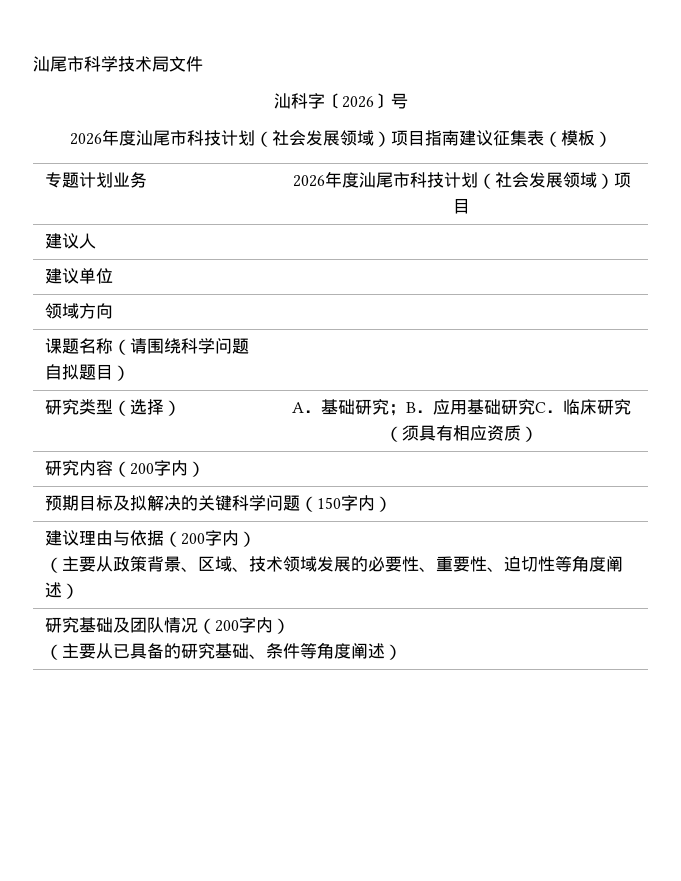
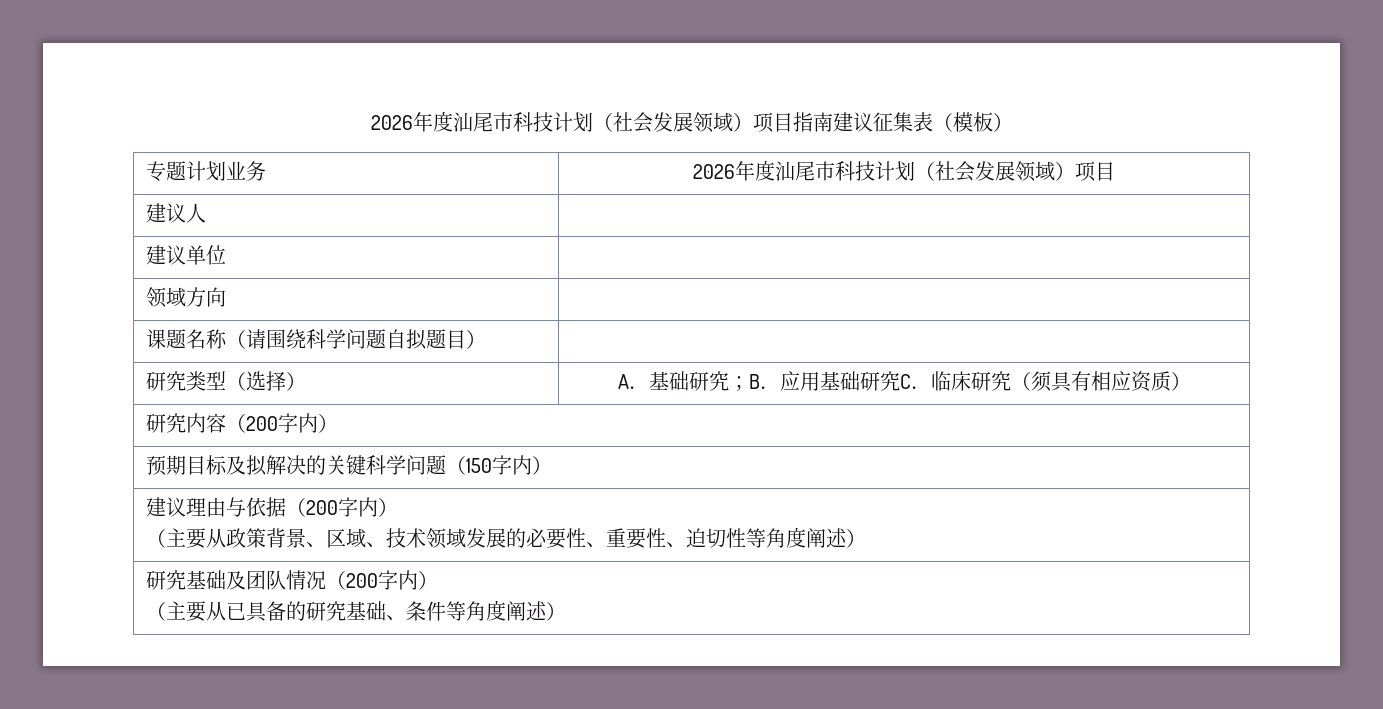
[33,56,203,72] [273,93,408,109] 汕尾市科学技术局文件 // 汕科字〔2026〕号 // -> (370, 122) none

